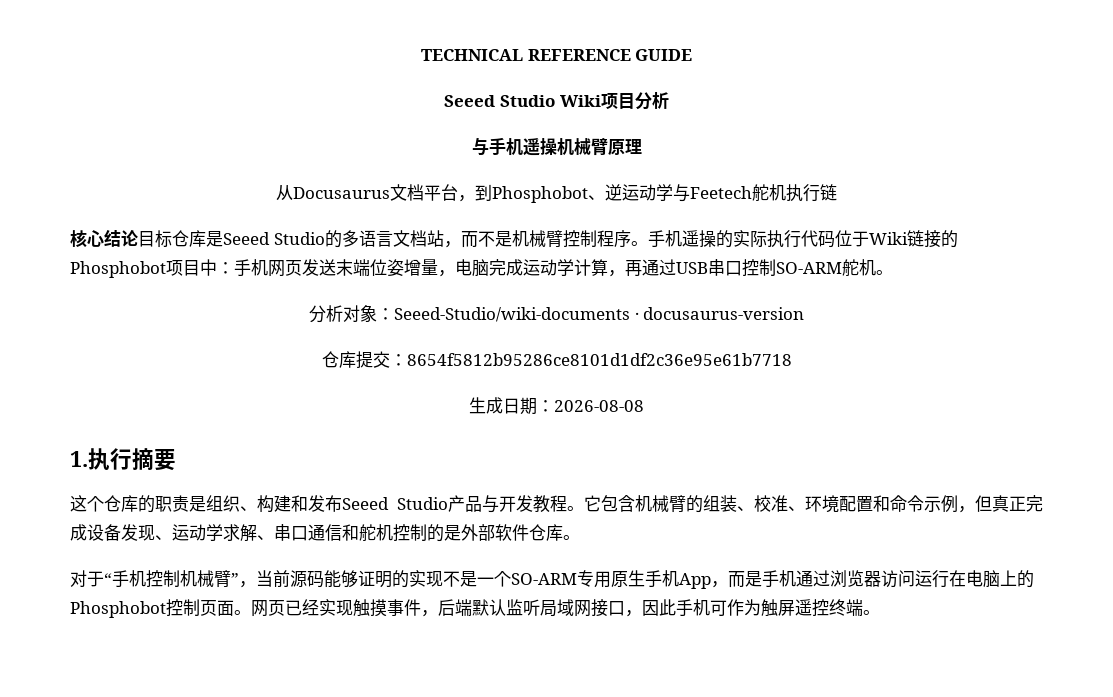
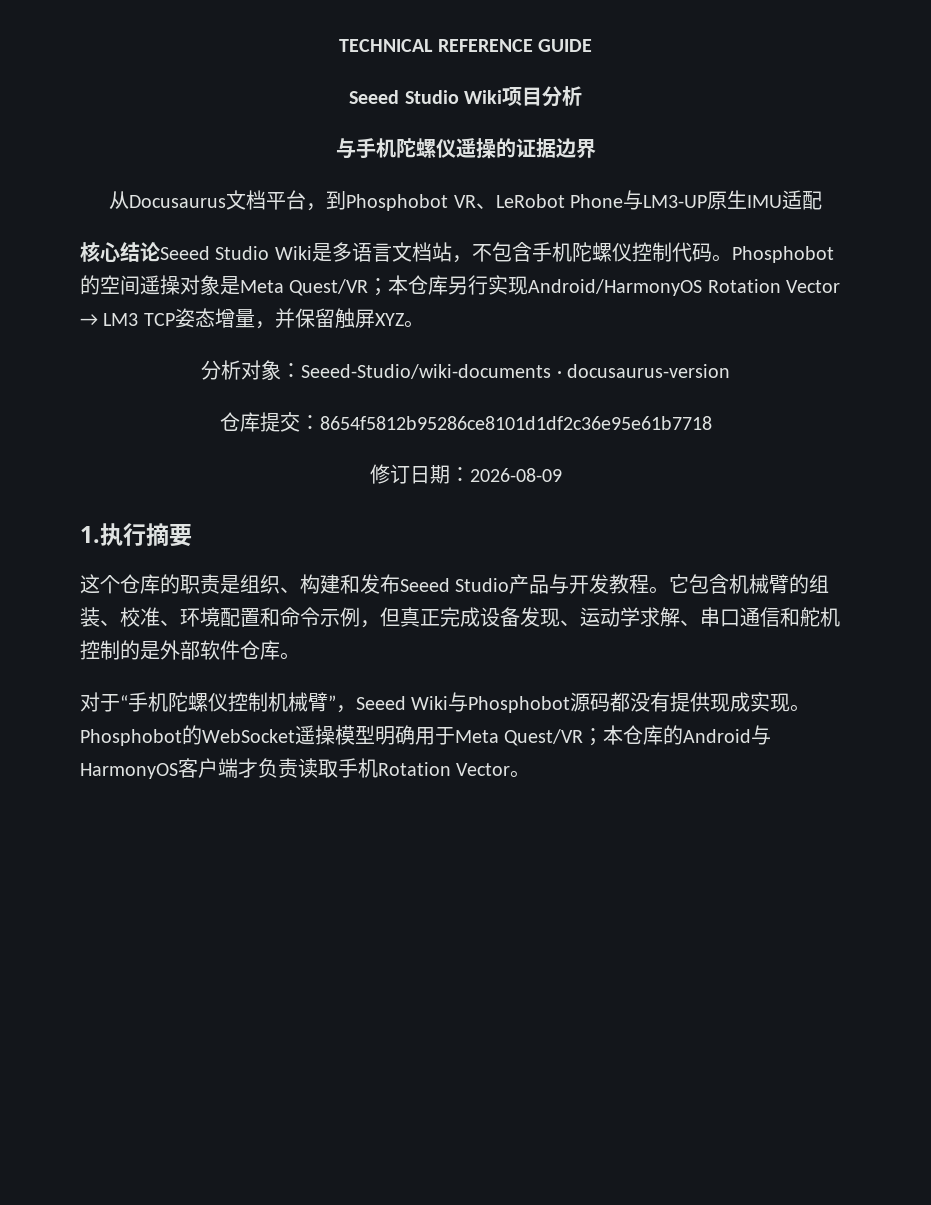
[522,138,642,156] 遥操机械臂原理 -> [395,138,596,159] 陀螺仪遥操的证据边界
[588,184,837,202] 、逆运动学与Feetech舵机执行链 -> [453,190,822,210] VR、LeRobot Phone与LM3-UP原生IMU适配
[138,230,342,248] 目标仓库是Seeed Studio的 -> [160,243,332,262] Seeed Studio Wiki是
[460,230,958,248] [70,259,876,278] 而不是机械臂控制程序。手机遥操的实际执行代码位于Wiki链接的Phosphobot项目中：手机网页发送末端位姿增量，电脑完成运动学计算，再通过USB串口控制SO-ARM舵机 -> [471,242,834,263] [80,275,841,296] [80,308,404,329] 不包含手机陀螺仪控制代码。Phosphobot的空间遥操对象是Meta Quest/VR；本仓库另行实现Android/HarmonyOS Rotation Vector → LM3 TCP姿态增量，并保留触屏XYZ
[469,397,644,415] 生成日期：2026-08-08 -> [369,464,562,484] 修订日期：2026-08-09
(146, 578) none -> [168,692,228,712] 陀螺仪
[256,570,1034,589] [70,599,863,618] 当前源码能够证明的实现不是一个SO-ARM专用原生手机App，而是手机通过浏览器访问运行在电脑上的Phosphobot控制页面。网页已经实现触摸事件，后端默认监听局域网接口，因此手机可作为触屏遥控终端 -> [356,692,811,713] [80,725,772,746] [80,758,511,779] Seeed Wiki与Phosphobot源码都没有提供现成实现。Phosphobot的WebSocket遥操模型明确用于Meta Quest/VR；本仓库的Android与HarmonyOS客户端才负责读取手机Rotation Vector

